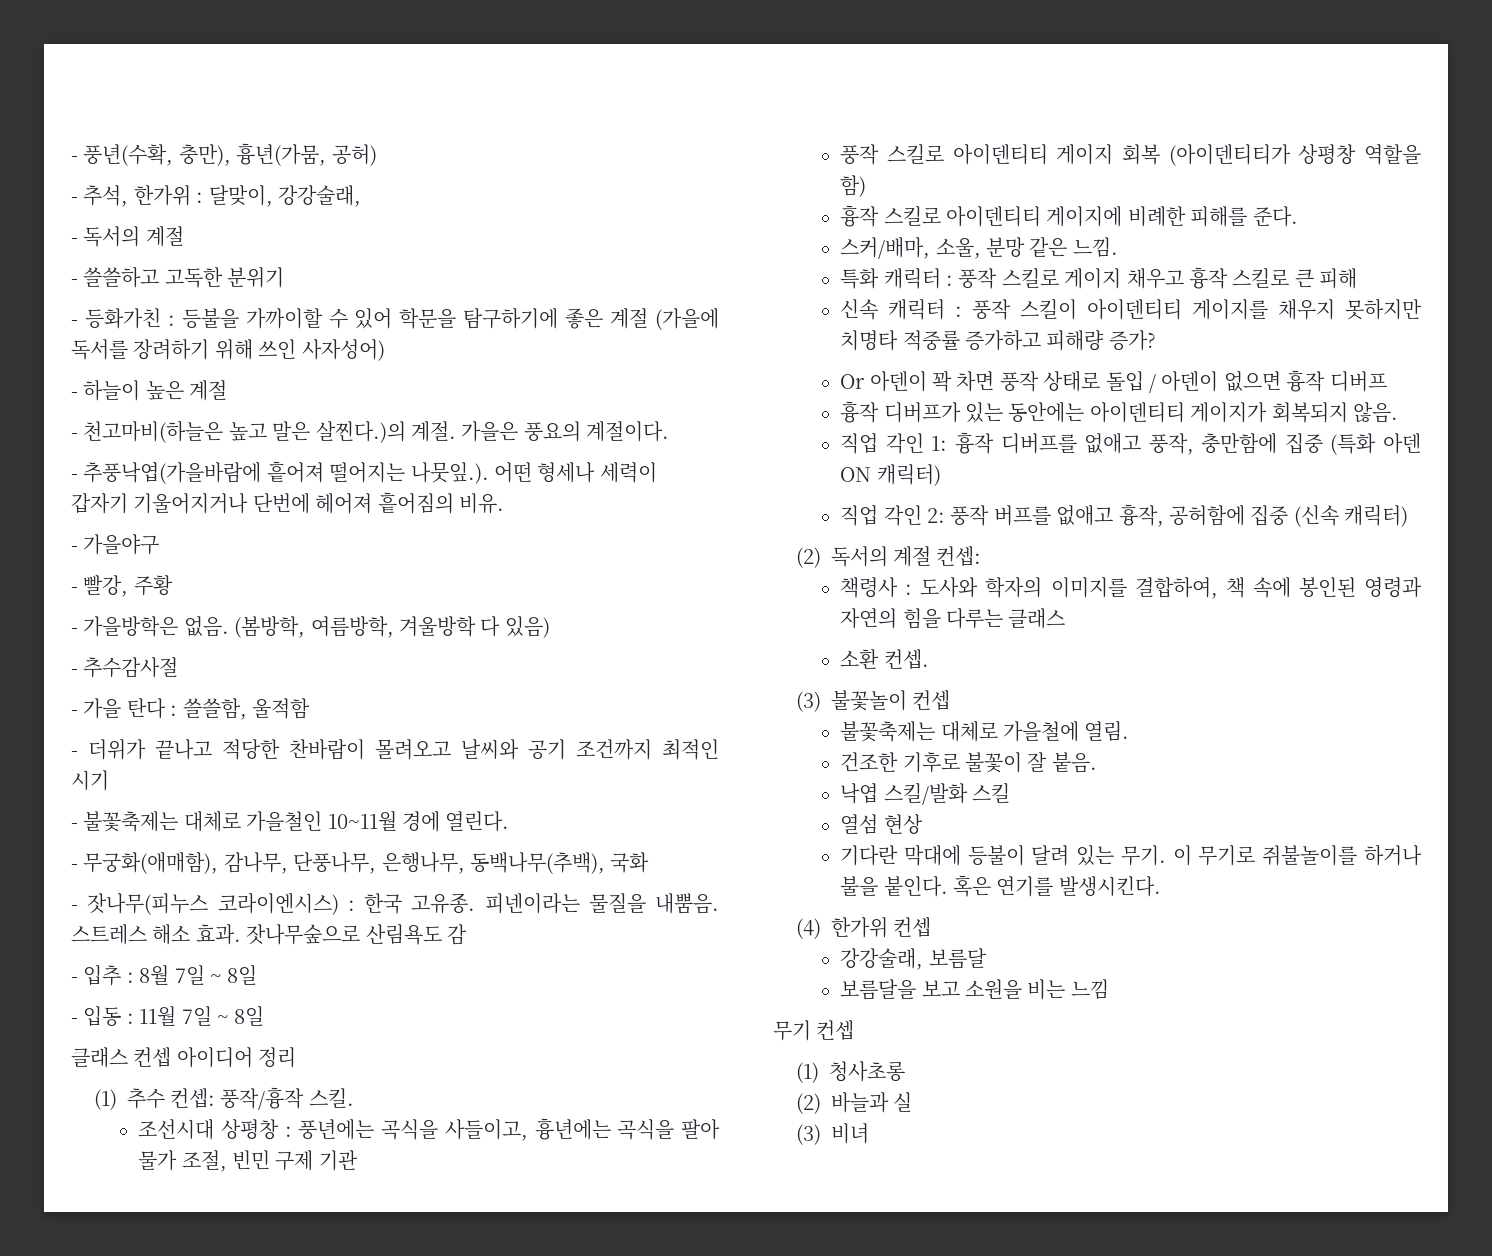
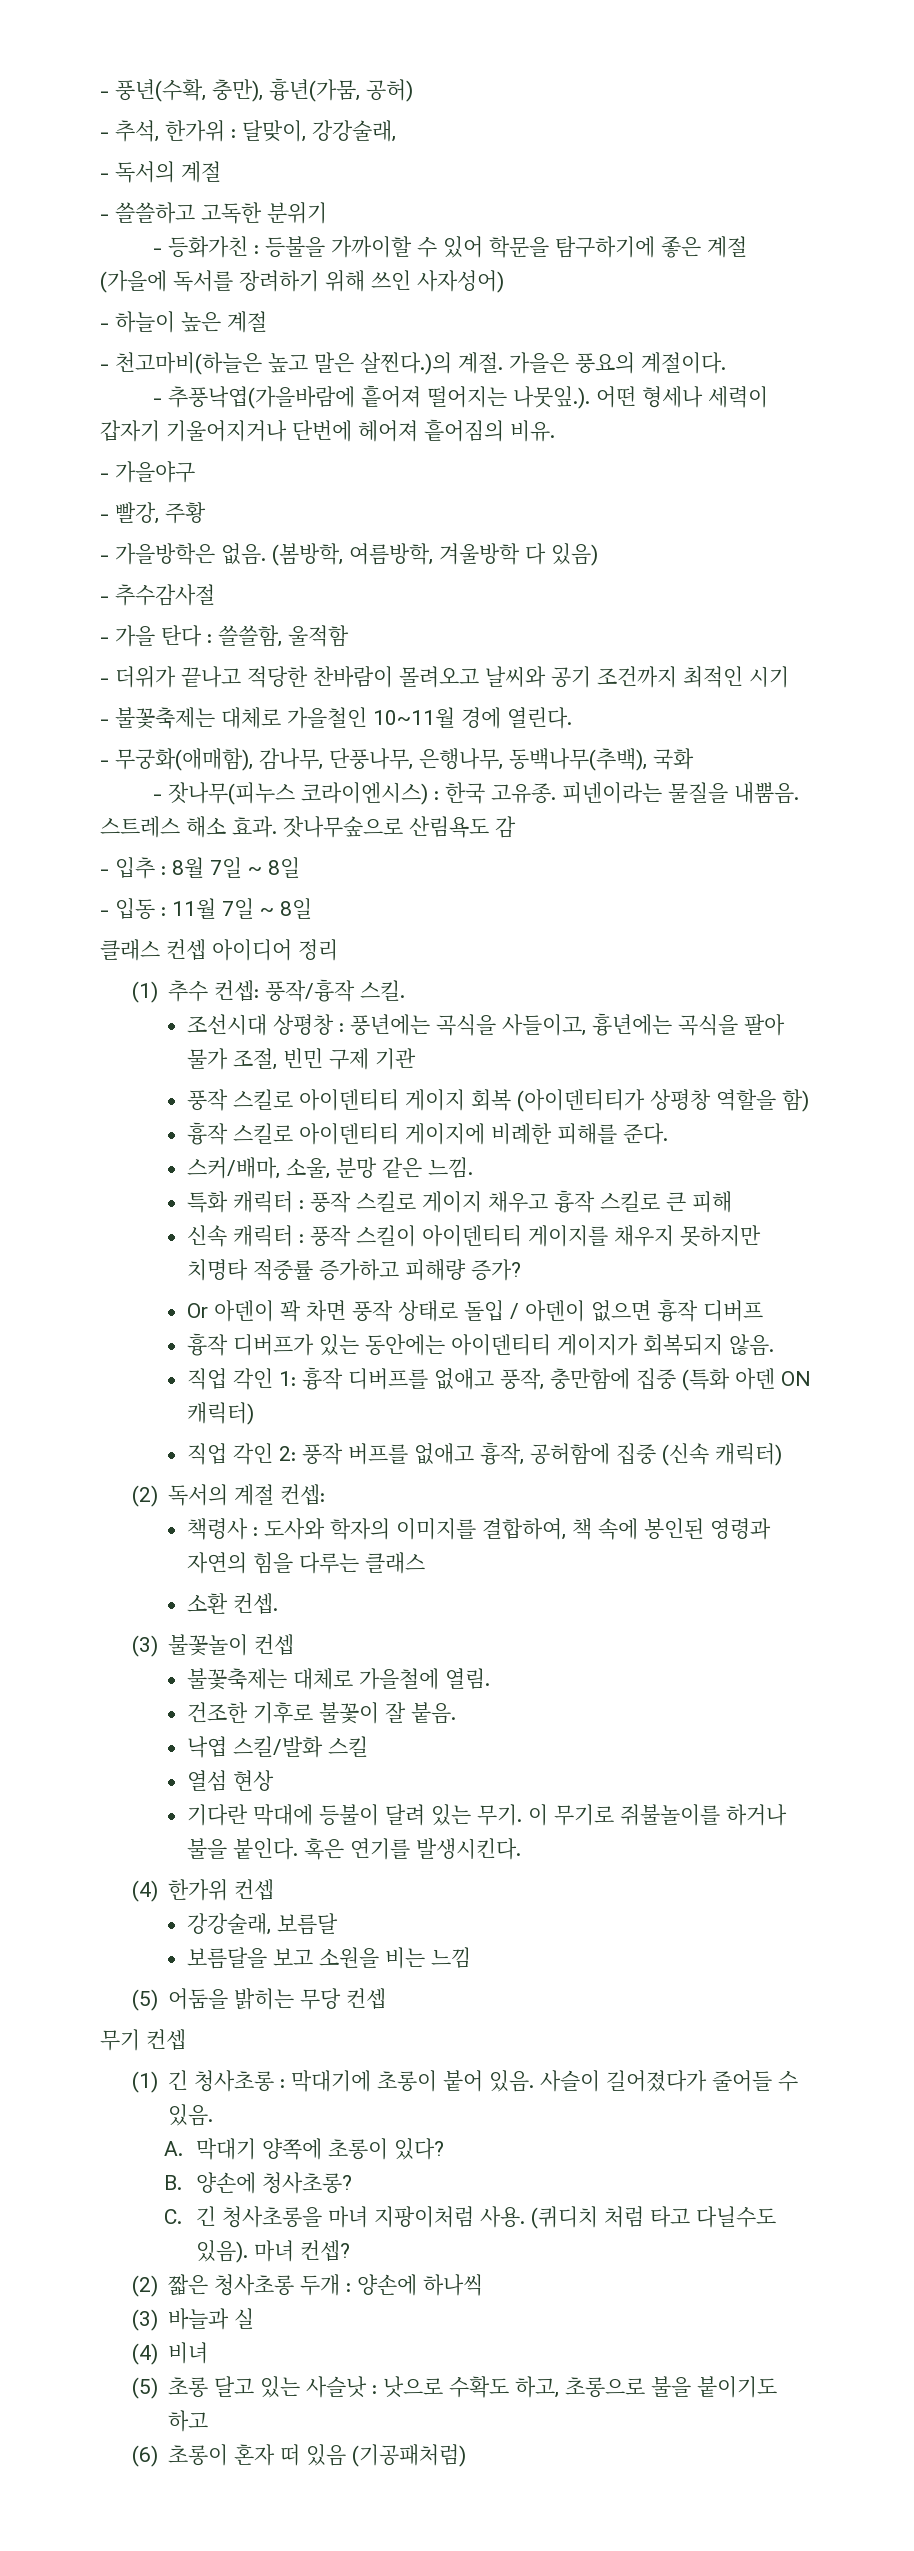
(1109, 989) none -> [131,1988,387,2011] // (5) 어둠을 밝히는 무당 컨셉
[828,1061,905,1082] [795,1093,821,1114] 청사초롱 // (2) -> [168,2070,799,2092] [168,2104,214,2126] [163,2138,444,2160] [163,2172,352,2194] [163,2206,776,2229] [195,2240,350,2263] [131,2274,484,2297] [131,2309,158,2331] 긴 청사초롱 : 막대기에 초롱이 붙어 있음. 사슬이 길어졌다가 줄어들 수 있음. // A. 막대기 양쪽에 초롱이 있다? // B. 양손에 청사초롱? // C. 긴 청사초롱을 마녀 지팡이처럼 사용. (퀴디치 처럼 타고 다닐수도 있음). 마녀 컨셉? // (2) 짧은 청사초롱 두개 : 양손에 하나씩 // (3)
[795,1124,821,1145] (3) -> [131,2343,158,2365] (4)
(869, 1133) none -> [131,2376,778,2399] [168,2410,209,2432] [131,2444,467,2467] // (5) 초롱 달고 있는 사슬낫 : 낫으로 수확도 하고, 초롱으로 불을 붙이기도 하고 // (6) 초롱이 혼자 떠 있음 (기공패처럼)

